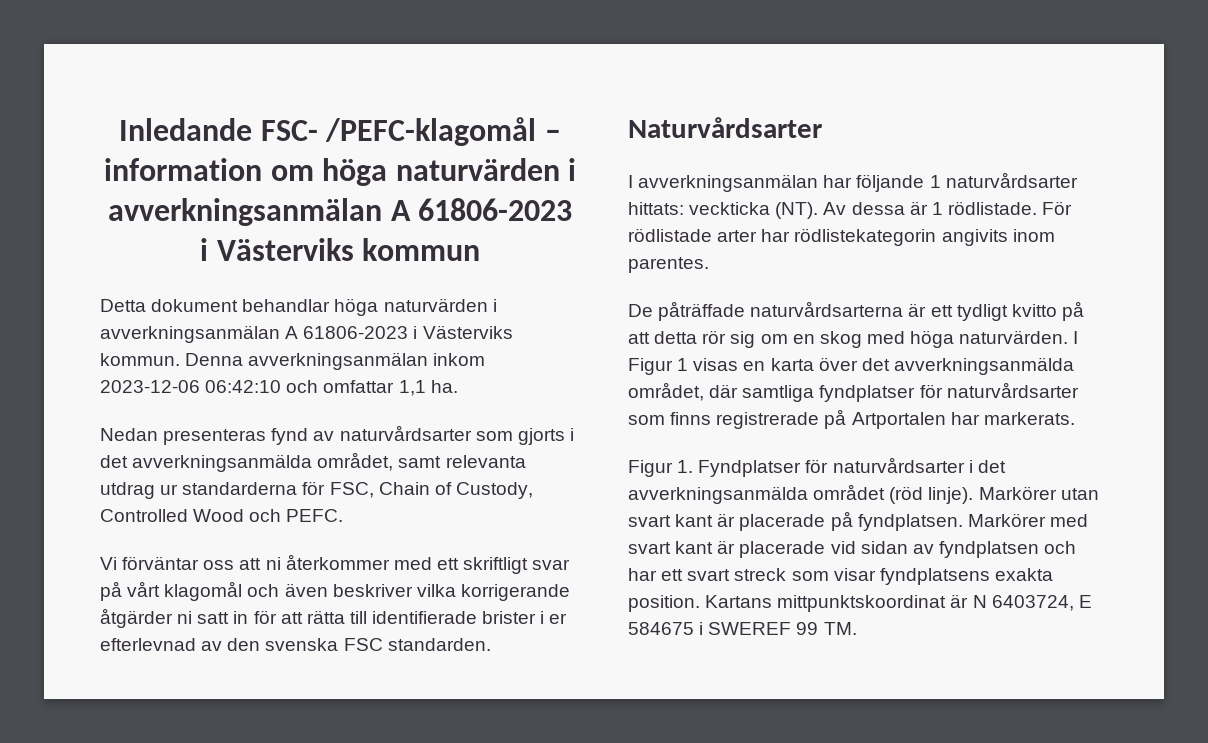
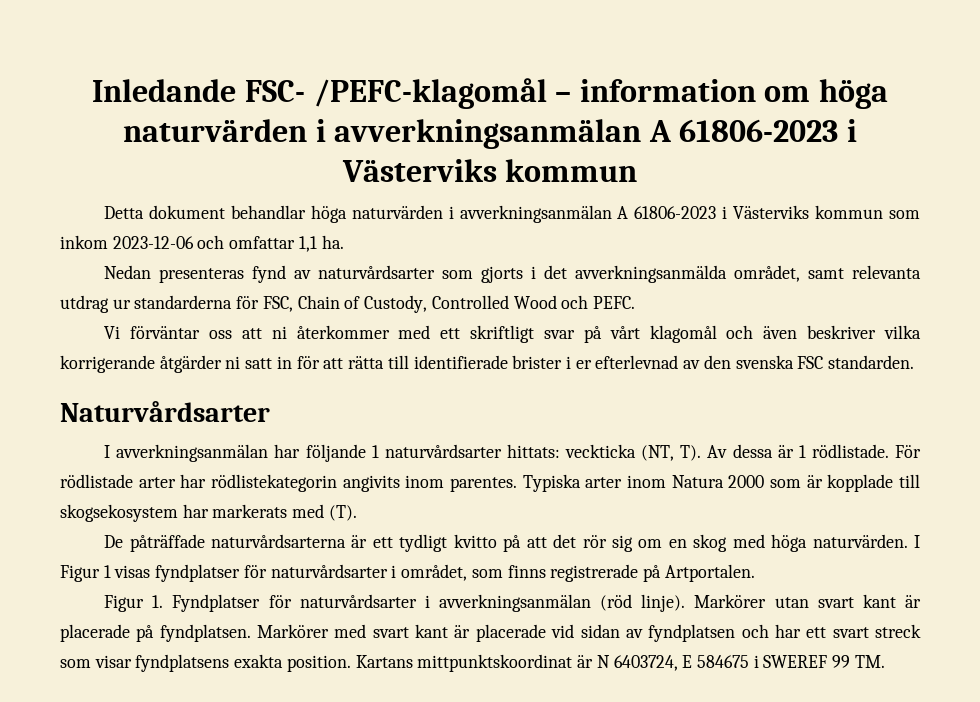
[100,352,429,370] kommun. Denna avverkningsanmälan -> [815,205,920,219] kommun som
[205,380,282,393] 06:42:10 -> (194, 242) none
[775,202,819,219] (NT). -> [641,445,702,461] (NT, T).
(709, 265) none -> [522,474,920,492] [60,504,357,522] Typiska arter inom Natura 2000 som är kopplade till skogsekosystem har markerats med (T).
[654,331,698,344] detta -> [553,534,577,548] det
[743,357,1074,375] [628,382,815,402] en karta över det avverkningsanmälda området, där samtliga -> (151, 571) none
(1079, 390) none -> [391,564,468,581] i området,
[851,412,1075,429] Artportalen har markerats. -> [664,564,755,582] Artportalen.
[977,460,1006,473] [628,484,886,504] det avverkningsanmälda området -> [439,594,592,612] avverkningsanmälan

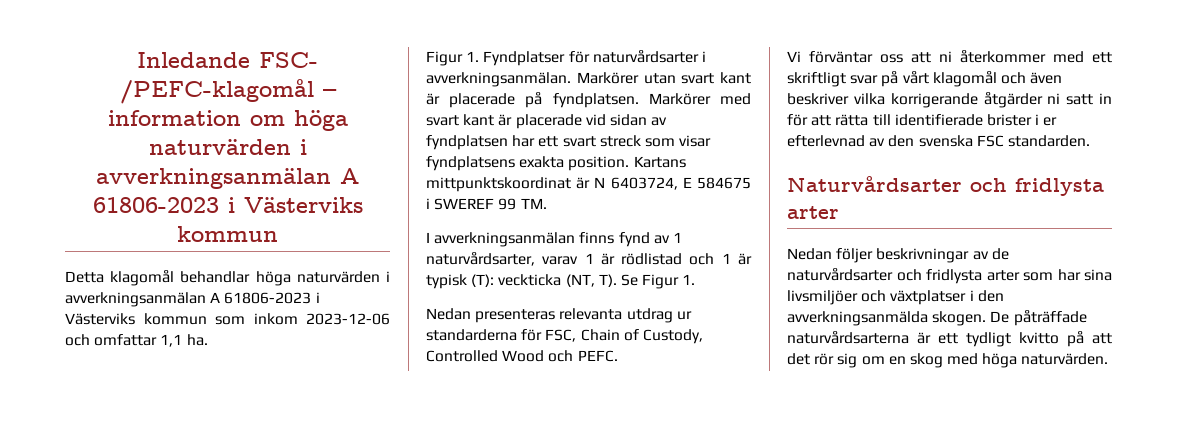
[149,205,226,219] dokument -> [110,270,175,286] klagomål
[104,265,845,283] Nedan presenteras fynd av naturvårdsarter som gjorts i det avverkningsanmälda området, samt -> [426,50,706,66] [426,72,751,87] [426,92,751,108] [426,114,668,129] [426,135,712,150] [426,156,686,171] [426,177,751,192] [426,198,547,210] [426,232,682,247] [426,252,752,266] [426,274,696,289] [426,308,556,323] Figur 1. Fyndplatser för naturvårdsarter i avverkningsanmälan. Markörer utan svart kant är placerade på fyndplatsen. Markörer med svart kant är placerade vid sidan av fyndplatsen har ett svart streck som visar fyndplatsens exakta position. Kartans mittpunktskoordinat är N 6403724, E 584675 i SWEREF 99 TM. // I avverkningsanmälan finns fynd av 1 naturvårdsarter, varav 1 är rödlistad och 1 är typisk (T): veckticka (NT, T). Se Figur 1. // Nedan presenteras
[104,444,922,462] [60,474,920,492] [60,504,357,522] // I avverkningsanmälan har följande 1 naturvårdsarter hittats: veckticka (NT, T). Av dessa är 1 rödlistade. För rödlistade arter har rödlistekategorin angivits inom parentes. Typiska arter inom Natura 2000 som är kopplade till skogsekosystem har markerats med (T). // -> [970,178,1104,196] [787,206,839,219] [787,248,1009,263] [787,268,1112,284] [787,290,1004,305] [787,311,987,326] och fridlysta arter // Nedan följer beskrivningar av de naturvårdsarter och fridlysta arter som har sina livsmiljöer och växtplatser i den avverkningsanmälda skogen.
[914,535,921,548] [60,564,755,582] [104,594,921,612] [60,624,922,642] [60,654,885,672] I Figur 1 visas fyndplatser för naturvårdsarter i området, som finns registrerade på Artportalen. // Figur 1. Fyndplatser för naturvårdsarter i avverkningsanmälan (röd linje). Markörer utan svart kant är placerade på fyndplatsen. Markörer med svart kant är placerade vid sidan av fyndplatsen och har ett svart streck som visar fyndplatsens exakta position. Kartans mittpunktskoordinat är N 6403724, E 584675 i SWEREF 99 TM. -> (1109, 359) none

